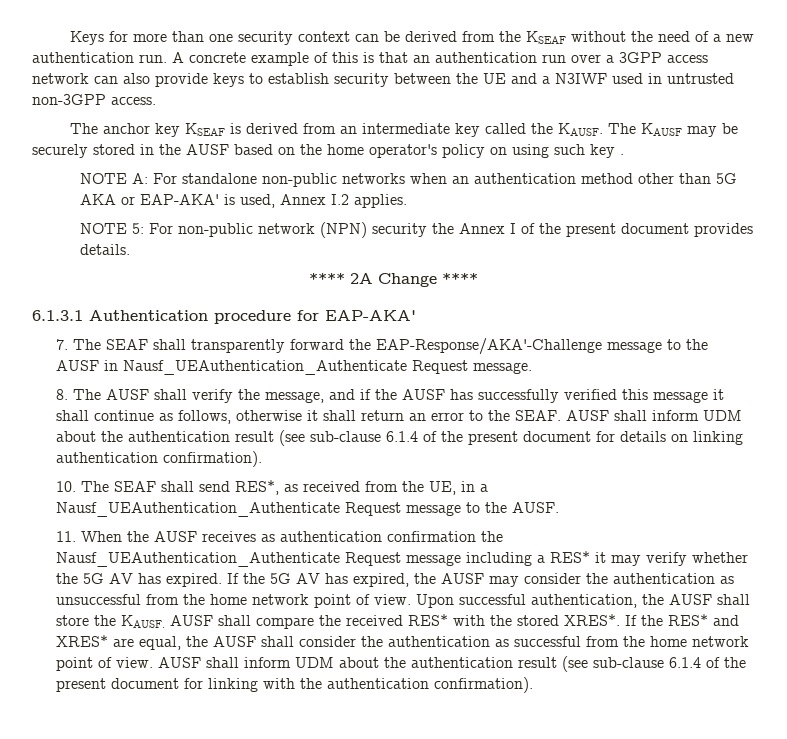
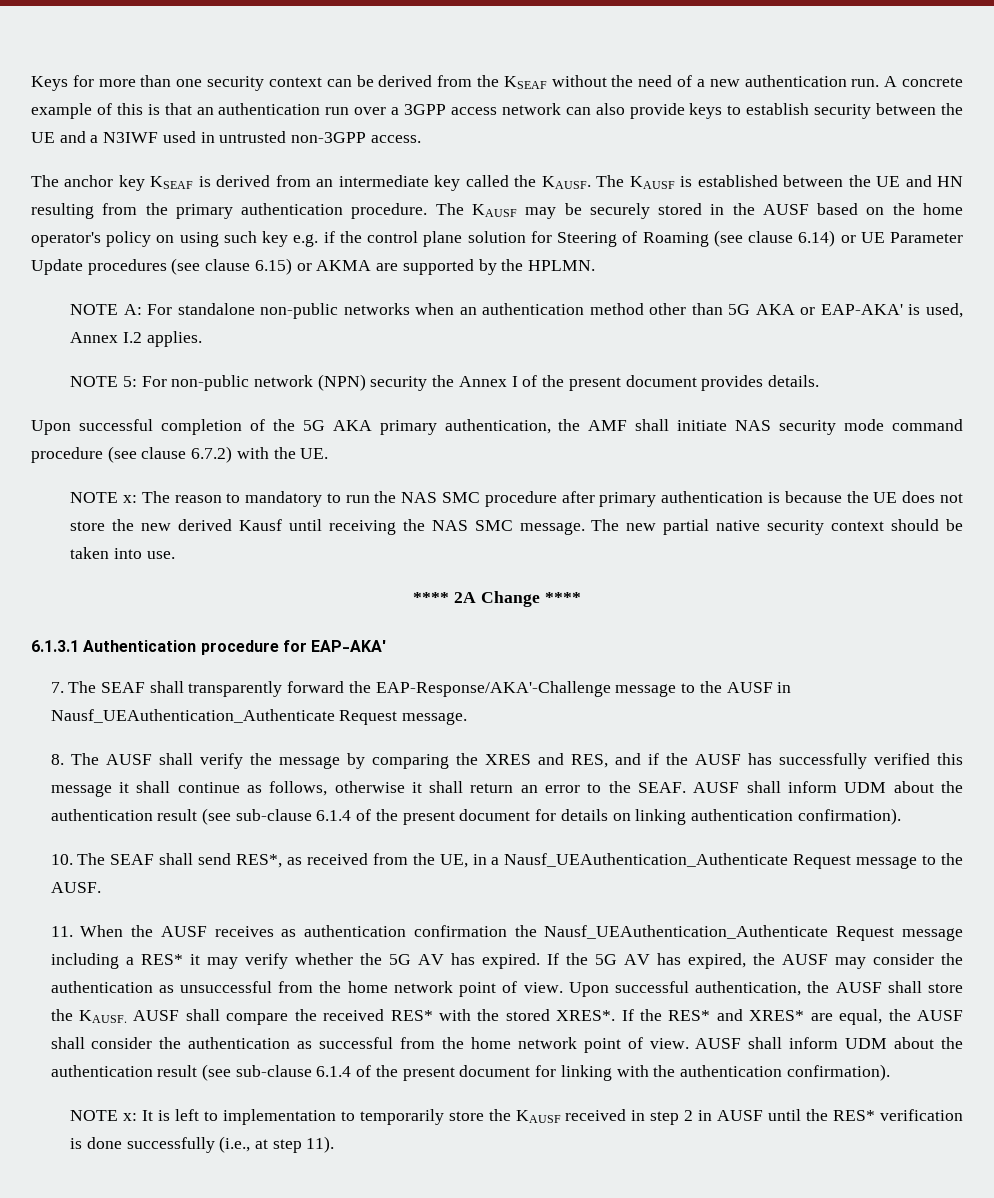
(683, 129) none -> [680,175,964,187] [31,203,517,219] is established between the UE and HN resulting from the primary authentication procedure. The KAUSF
[620,154,624,155] . -> [293,230,963,247] [31,258,595,275] e.g. if the control plane solution for Steering of Roaming (see clause 6.14) or UE Parameter Update procedures (see clause 6.15) or AKMA are supported by the HPLMN.
(131, 249) none -> [31,419,963,435] [31,446,329,463] [70,491,963,507] [70,519,963,535] [70,547,175,559] // Upon successful completion of the 5G AKA primary authentication, the AMF shall initiate NAS security mode command procedure (see clause 6.7.2) with the UE. // NOTE x: The reason to mandatory to run the NAS SMC procedure after primary authentication is because the UE does not store the new derived Kausf until receiving the NAS SMC message. The new partial native security context should be taken into use.
[265,391,325,403] message, -> [278,753,608,769] message by comparing the XRES and RES,
(534, 685) none -> [70,1109,964,1125] [70,1136,335,1153] // NOTE x: It is left to implementation to temporarily store the KAUSF received in step 2 in AUSF until the RES* verification is done successfully (i.e., at step 11).

